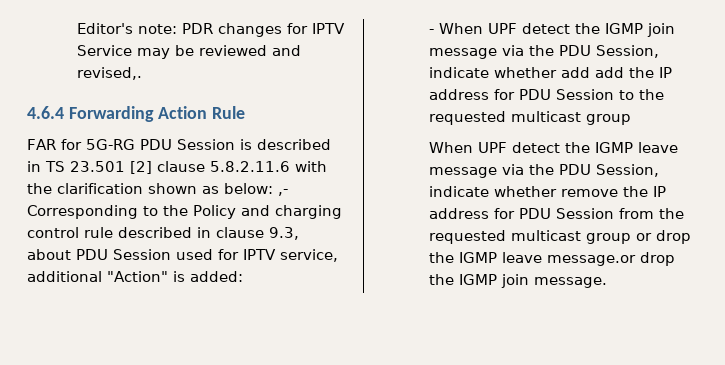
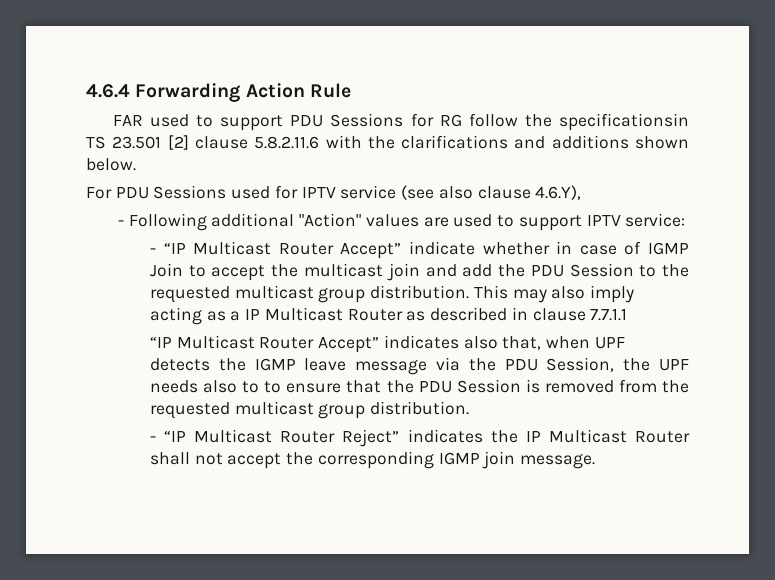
[77,23,346,37] [77,45,302,59] [77,67,143,80] Editor's note: PDR changes for IPTV Service may be reviewed and revised,. // -> (86, 91) none
[60,139,331,150] [27,161,41,172] for 5G-RG PDU Session is described in -> [150,113,689,131] used to support PDU Sessions for RG follow the specificationsin
[57,183,288,196] [27,205,342,219] [27,227,299,240] [27,249,338,262] [27,271,243,282] [429,23,676,37] [429,45,660,59] [429,67,673,78] [429,89,516,100] clarification shown as below: ,- Corresponding to the Policy and charging control rule described in clause 9.3, about PDU Session used for IPTV service, additional "Action" is added: // - When UPF detect the IGMP join message via the PDU Session, indicate whether add add the IP address for -> [401,135,689,149] [86,158,136,171] [86,185,582,200] [117,213,686,231] [149,241,689,259] [149,263,525,281] clarifications and additions shown below. // For PDU Sessions used for IPTV service (see also clause 4.6.Y), // - Following additional "Action" values are used to support IPTV service: // - “IP Multicast Router Accept” indicate whether in case of IGMP Join to accept the multicast join and add the
[429,142,561,153] // When UPF detect -> [370,285,635,303] [149,307,628,325] [149,335,625,353] [149,358,210,371] distribution. This may also imply acting as a IP Multicast Router as described in clause 7.7.1.1 // “IP Multicast Router Accept” indicates also that, when UPF detects
[429,186,667,197] [429,208,615,219] indicate whether remove the IP address for PDU Session -> [623,358,689,371] [149,379,614,393] the UPF needs also to to ensure that the PDU Session is removed
[636,230,692,244] [429,252,676,266] [429,274,455,285] or drop the IGMP leave message.or drop the -> [370,401,470,415] [149,429,690,447] [149,451,434,469] distribution. // - “IP Multicast Router Reject” indicates the IP Multicast Router shall not accept the corresponding

